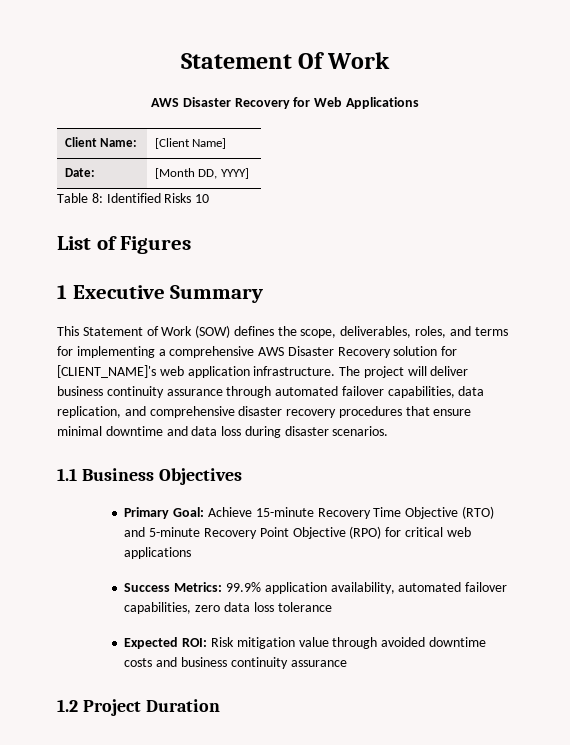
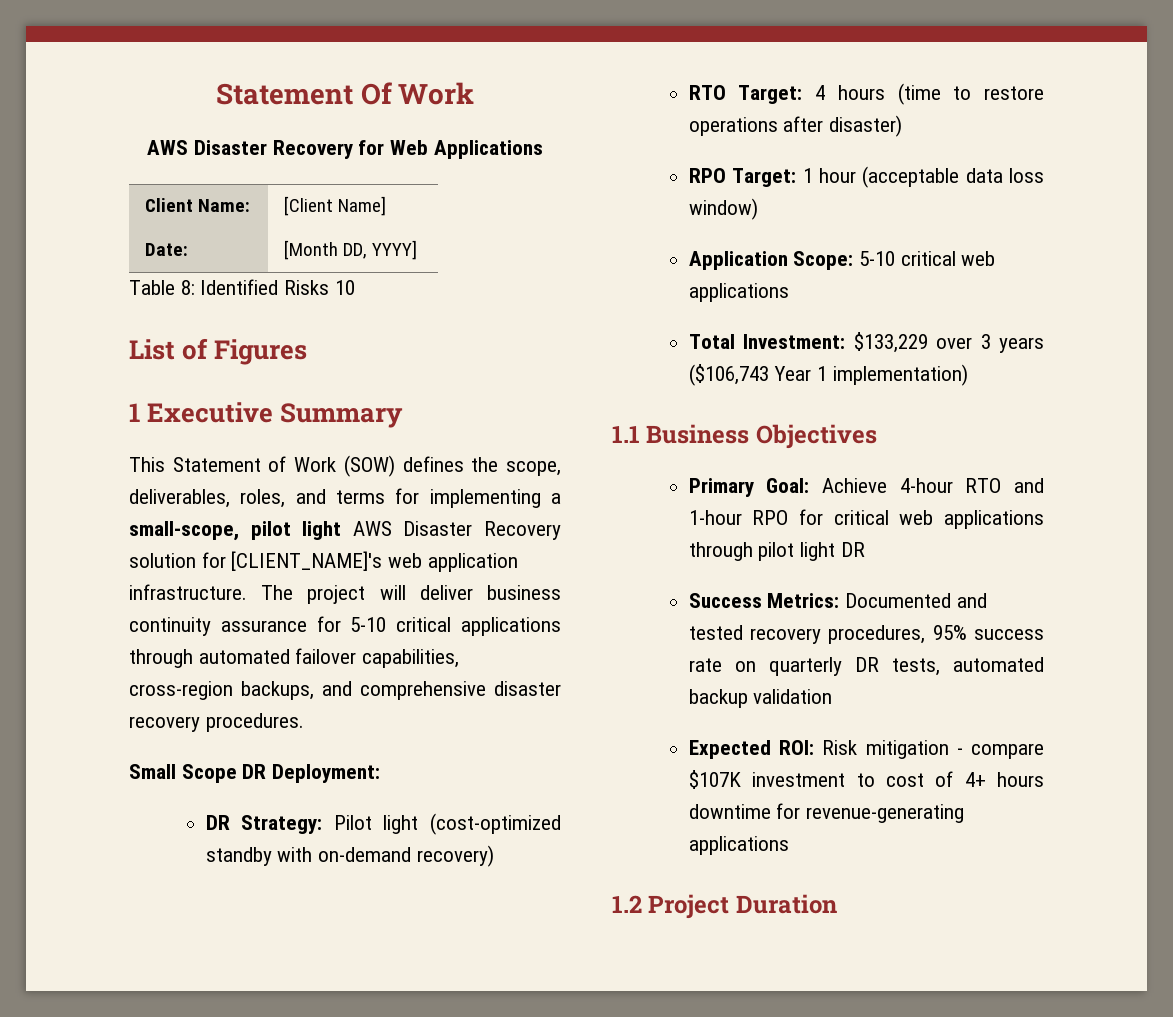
[169,346,255,358] comprehensive -> [129,521,342,541] small-scope, pilot light
(223, 392) none -> [316,616,561,636] for 5-10 critical applications
[458,386,485,396] [57,406,121,418] data replication, -> [129,681,314,700] cross-region backups,
[338,406,472,418] [57,426,389,438] procedures that ensure minimal downtime and data loss during disaster scenarios. -> [205,713,304,732] [129,764,381,783] [205,813,561,835] [205,845,494,867] [688,83,1044,105] [688,115,903,137] [688,166,1044,188] [688,198,758,220] [688,251,996,270] [688,283,789,302] [688,332,1044,353] [688,364,968,386] procedures. // Small Scope DR Deployment: // DR Strategy: Pilot light (cost-optimized standby with on-demand recovery) // RTO Target: 4 hours (time to restore operations after disaster) // RPO Target: 1 hour (acceptable data loss window) // Application Scope: 5-10 critical web applications // Total Investment: $133,229 over 3 years ($106,743 Year 1 implementation)
[255,506,494,519] [124,526,471,539] [124,547,192,559] [124,582,508,594] [124,602,332,614] [124,637,486,649] [124,657,347,669] 15-minute Recovery Time Objective (RTO) and 5-minute Recovery Point Objective (RPO) for critical web applications // Success Metrics: 99.9% application availability, automated failover capabilities, zero data loss tolerance // Expected ROI: Risk mitigation value through avoided downtime costs and business continuity assurance -> [899,478,1044,493] [688,509,1044,529] [688,542,865,561] [688,593,987,608] [688,625,1044,644] [688,657,1044,676] [688,689,833,708] [688,740,1044,759] [688,770,1044,789] [688,803,965,823] [688,836,789,855] 4-hour RTO and 1-hour RPO for critical web applications through pilot light DR // Success Metrics: Documented and tested recovery procedures, 95% success rate on quarterly DR tests, automated backup validation // Expected ROI: Risk mitigation - compare $107K investment to cost of 4+ hours downtime for revenue-generating applications

